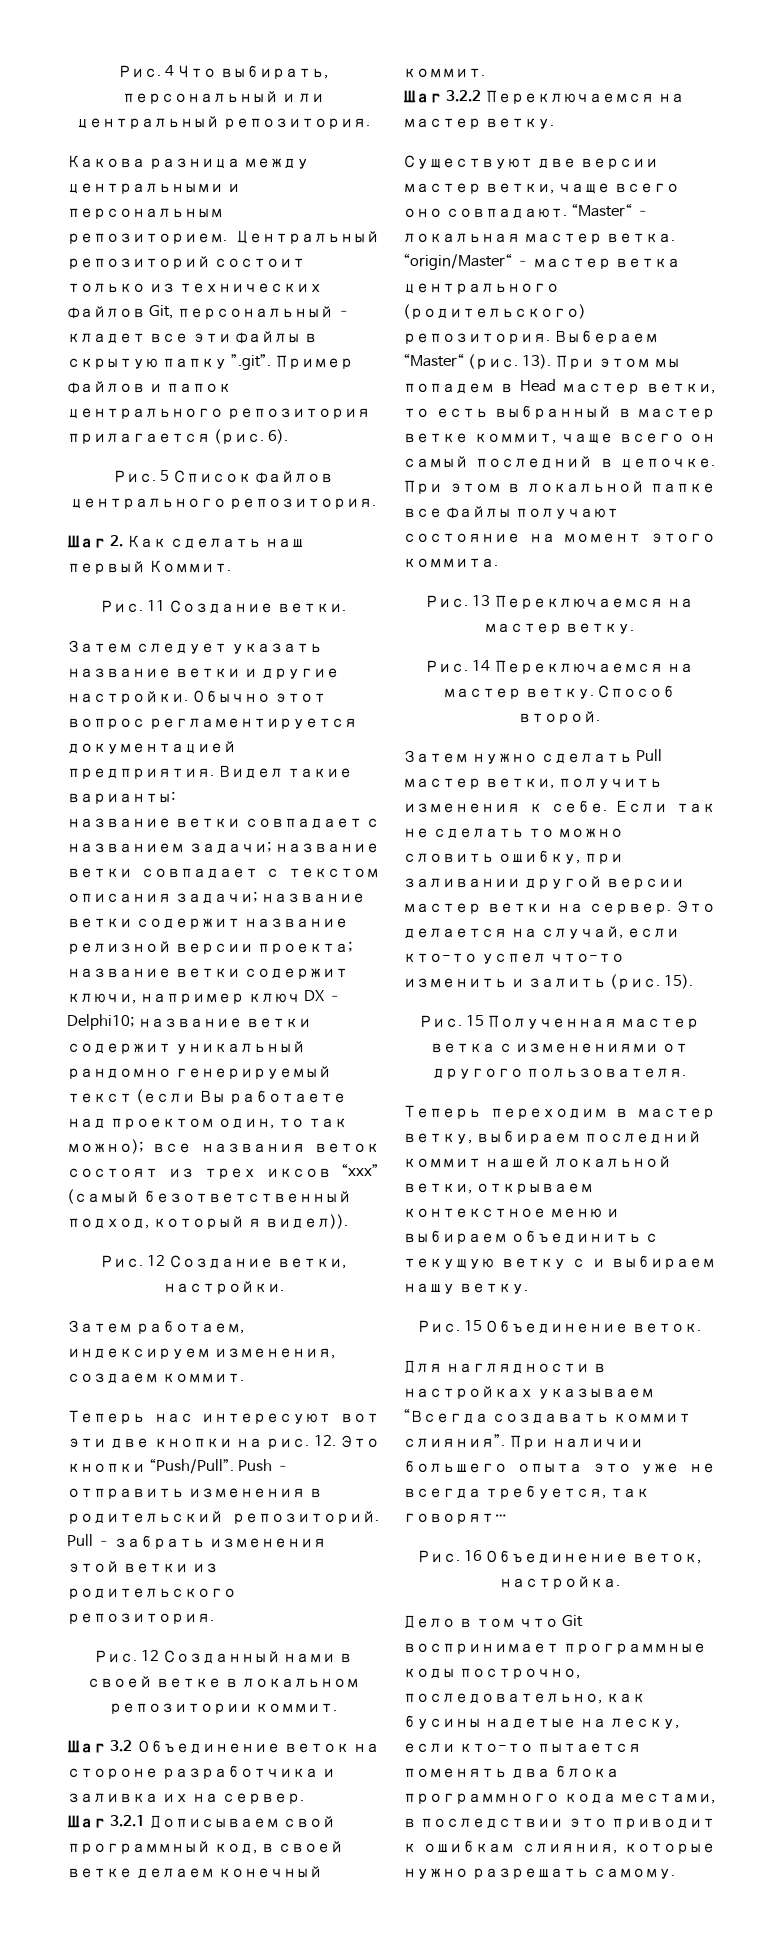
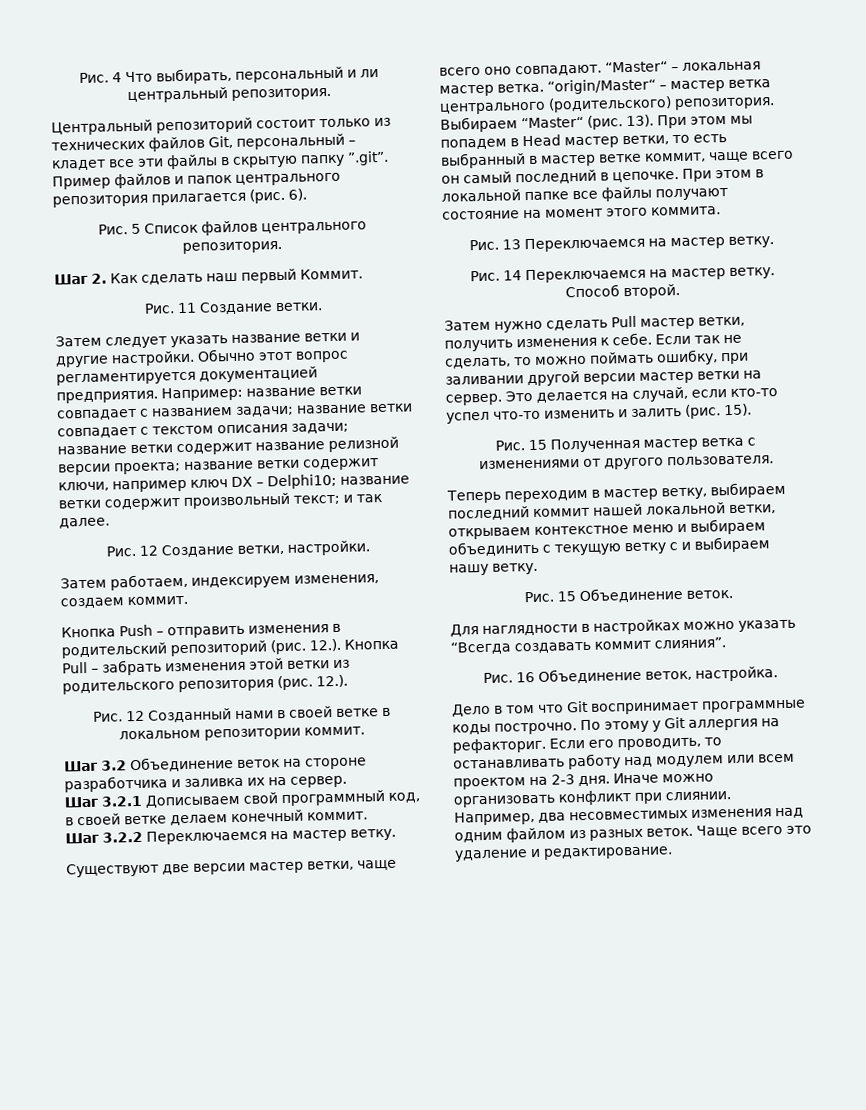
[67,155,309,169] [67,183,240,194] [67,208,223,219] [67,233,227,244] Какова разница между центральными и персональным репозиторием. -> (331, 94) none
[217,765,352,779] [67,791,175,804] Видел такие варианты: // -> [161,386,243,402] Например:
[174,1041,305,1054] [67,1066,331,1079] [67,1089,346,1104] [67,1118,347,1129] [67,1139,379,1154] [67,1163,379,1179] [67,1189,351,1204] [67,1214,348,1229] уникальный рандомно генерируемый текст (если Вы работаете над проектом один, то так можно); все названия веток состоят из трех иксов “xxx” (самый безответственный подход, который я видел)). -> [183,492,382,509] [59,517,110,529] произвольный текст; и так далее.
[67,1410,379,1424] [67,1435,379,1449] [67,1458,234,1474] Теперь нас интересуют вот эти две кнопки на рис. 12. Это кнопки “Push/Pull”. -> [61,626,116,638] Кнопка
[232,1511,379,1524] репозиторий. -> [170,638,399,657] репозиторий (рис. 12.). Кнопка
[67,1613,214,1624] репозитория. -> [178,674,348,693] репозитория (рис. 12.).
[553,330,658,344] Выбераем -> [440,116,518,133] Выбираем
[432,828,524,839] сделать -> [445,357,511,369] сделать,
[403,853,494,863] словить -> [589,351,654,364] поймать
[536,1388,654,1399] указываем -> [683,619,796,632] можно указать
[508,1435,643,1449] [403,1460,715,1474] [403,1485,649,1499] [403,1513,507,1524] При наличии большего опыта это уже не всегда требуется, так говорят… -> (726, 643) none
[458,1668,580,1679] [403,1693,645,1704] [403,1715,679,1729] [403,1743,641,1753] [403,1765,619,1779] [403,1793,715,1804] [403,1818,715,1829] [403,1840,715,1854] [403,1868,675,1879] построчно, последовательно, как бусины надетые на леску, если кто-то пытается поменять два блока программного кода местами, в последствии это приводит к ошибкам слияния, которые нужно разрешать самому. -> [494,716,780,735] [452,737,722,754] [453,753,795,770] [453,772,714,790] [453,790,731,808] [454,807,804,826] [454,824,812,843] [454,846,673,862] построчно. По этому у Git аллергия на рефакториг. Если его проводить, то останавливать работу над модулем или всем проектом на 2-3 дня. Иначе можно организовать конфликт при слиянии. Например, два несовместимых изменения над одним файлом из разных веток. Чаще всего это удаление и редактирование.

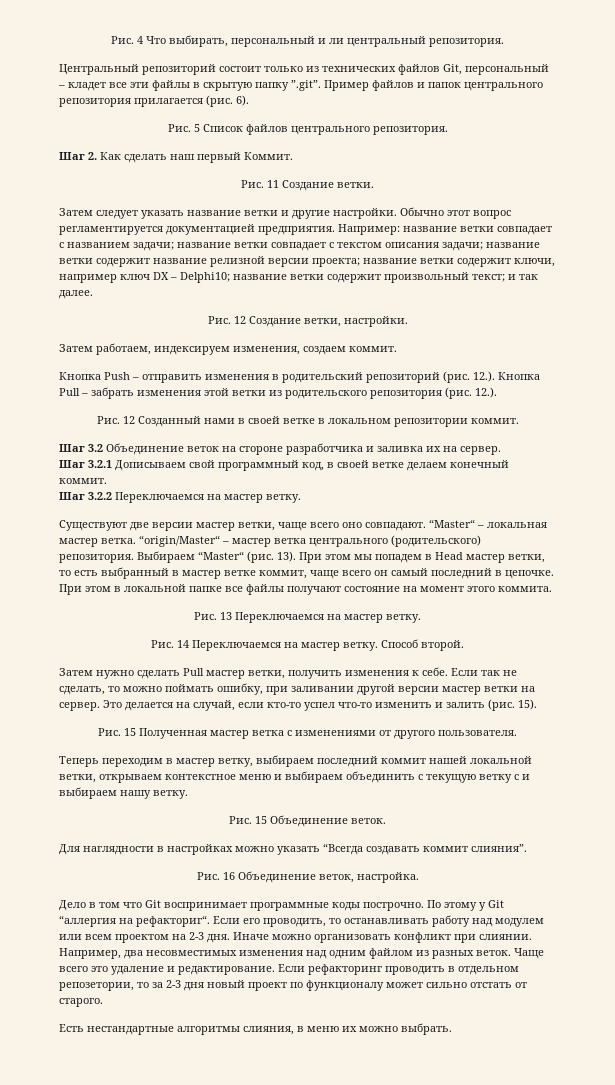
[688,718,780,731] [452,737,546,754] аллергия на рефакториг. -> [59,915,210,927] “аллергия на рефакториг“.
(673, 853) none -> [278,964,519,975] [59,980,527,991] [59,998,103,1007] [59,1023,452,1035] Если рефакторинг проводить в отдельном репозетории, то за 2-3 дня новый проект по функционалу может сильно отстать от старого. // Есть нестандартные алгоритмы слияния, в меню их можно выбрать.

